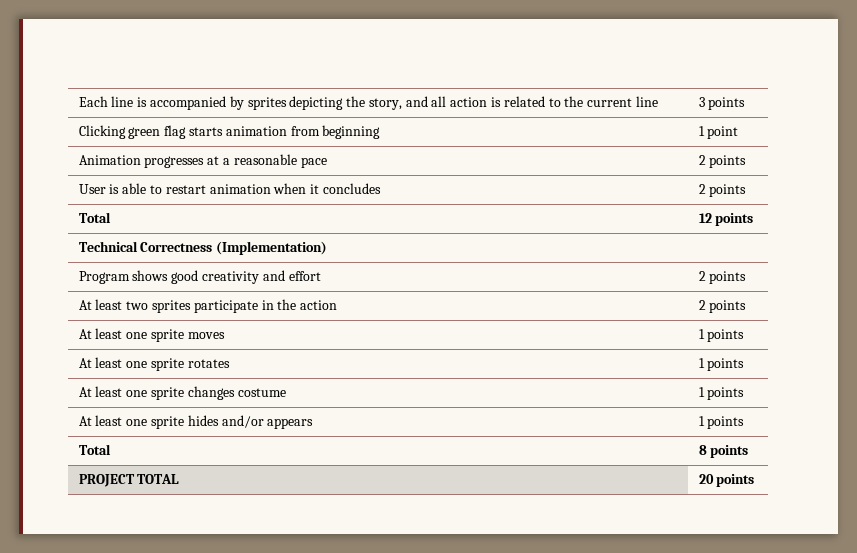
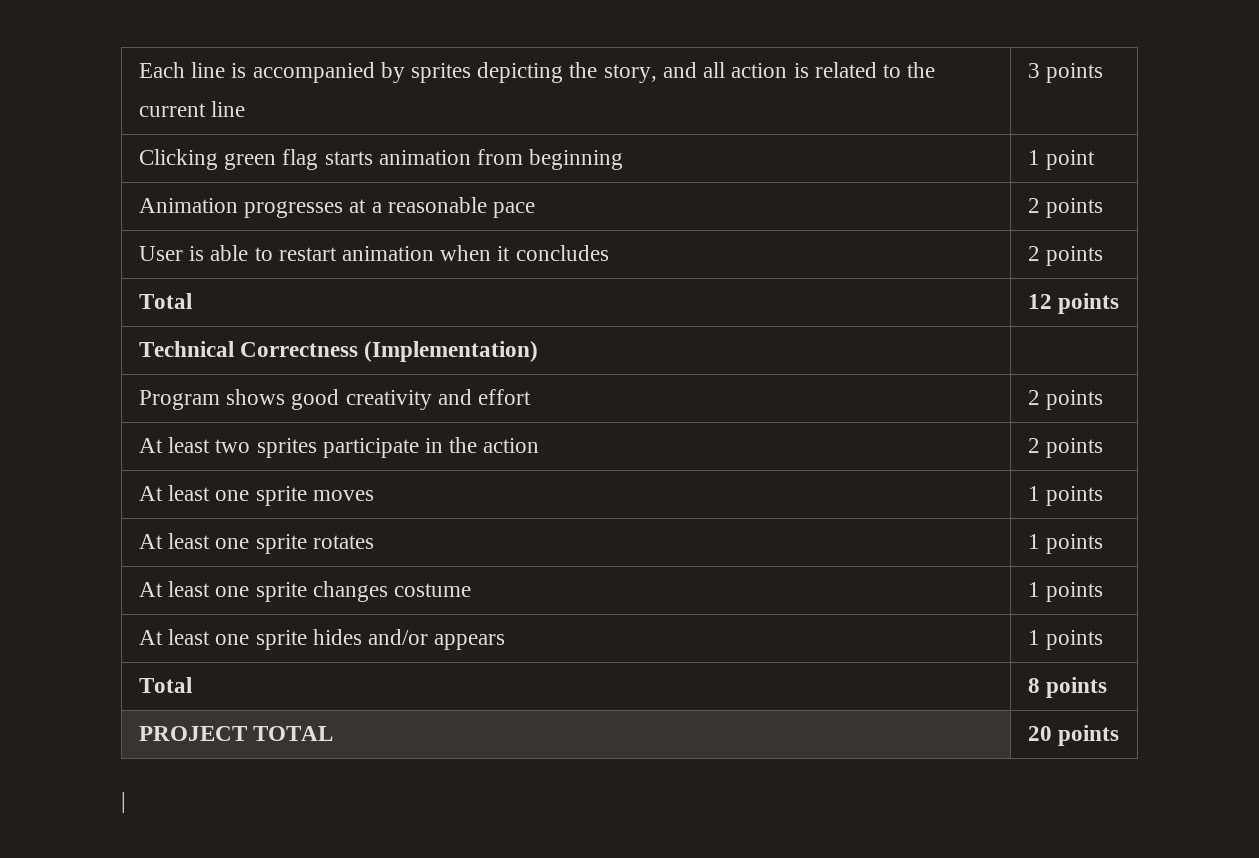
(755, 480) none -> [121,792,126,813] // |

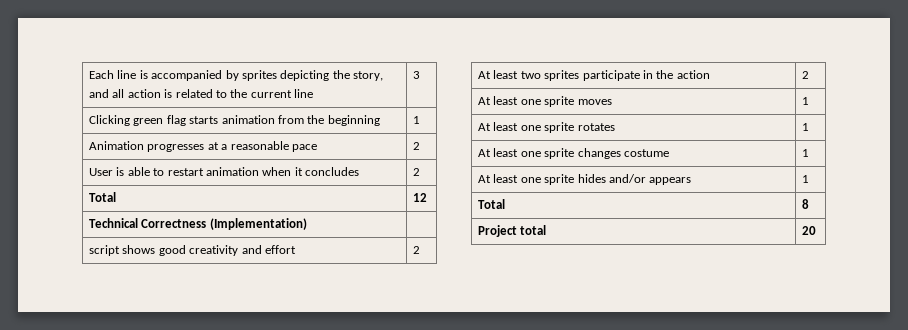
[1046,63,1104,83] points -> (421, 75) none
(524, 157) none -> [307,115,325,124] the
[1046,150,1096,170] point -> (421, 120) none
[1046,198,1104,218] points -> (421, 146) none
[1046,246,1104,266] points -> (421, 172) none
[1058,293,1120,314] points -> (428, 197) none
[139,390,221,410] Program -> [89,245,121,256] script
[1046,390,1104,410] points -> (421, 250) none
[1046,438,1104,458] points -> (810, 75) none
[1046,486,1104,506] points -> (810, 101) none
[1046,534,1104,554] points -> (810, 127) none
[1046,582,1104,602] points -> (810, 153) none
[1046,630,1104,650] points -> (810, 179) none
[1046,677,1108,698] [139,726,334,741] points // PROJECT TOTAL -> [478,225,547,237] // Project total
[1058,725,1120,746] [121,792,126,813] points // | -> (817, 230) none

